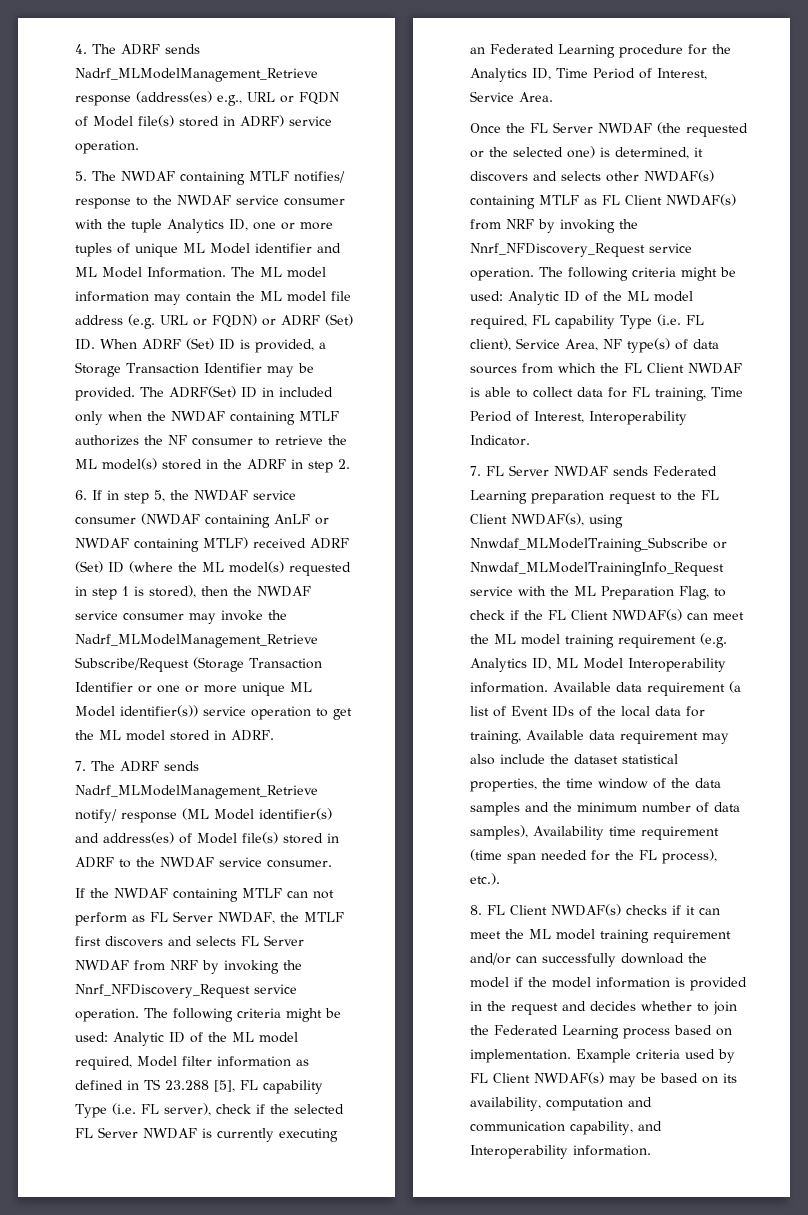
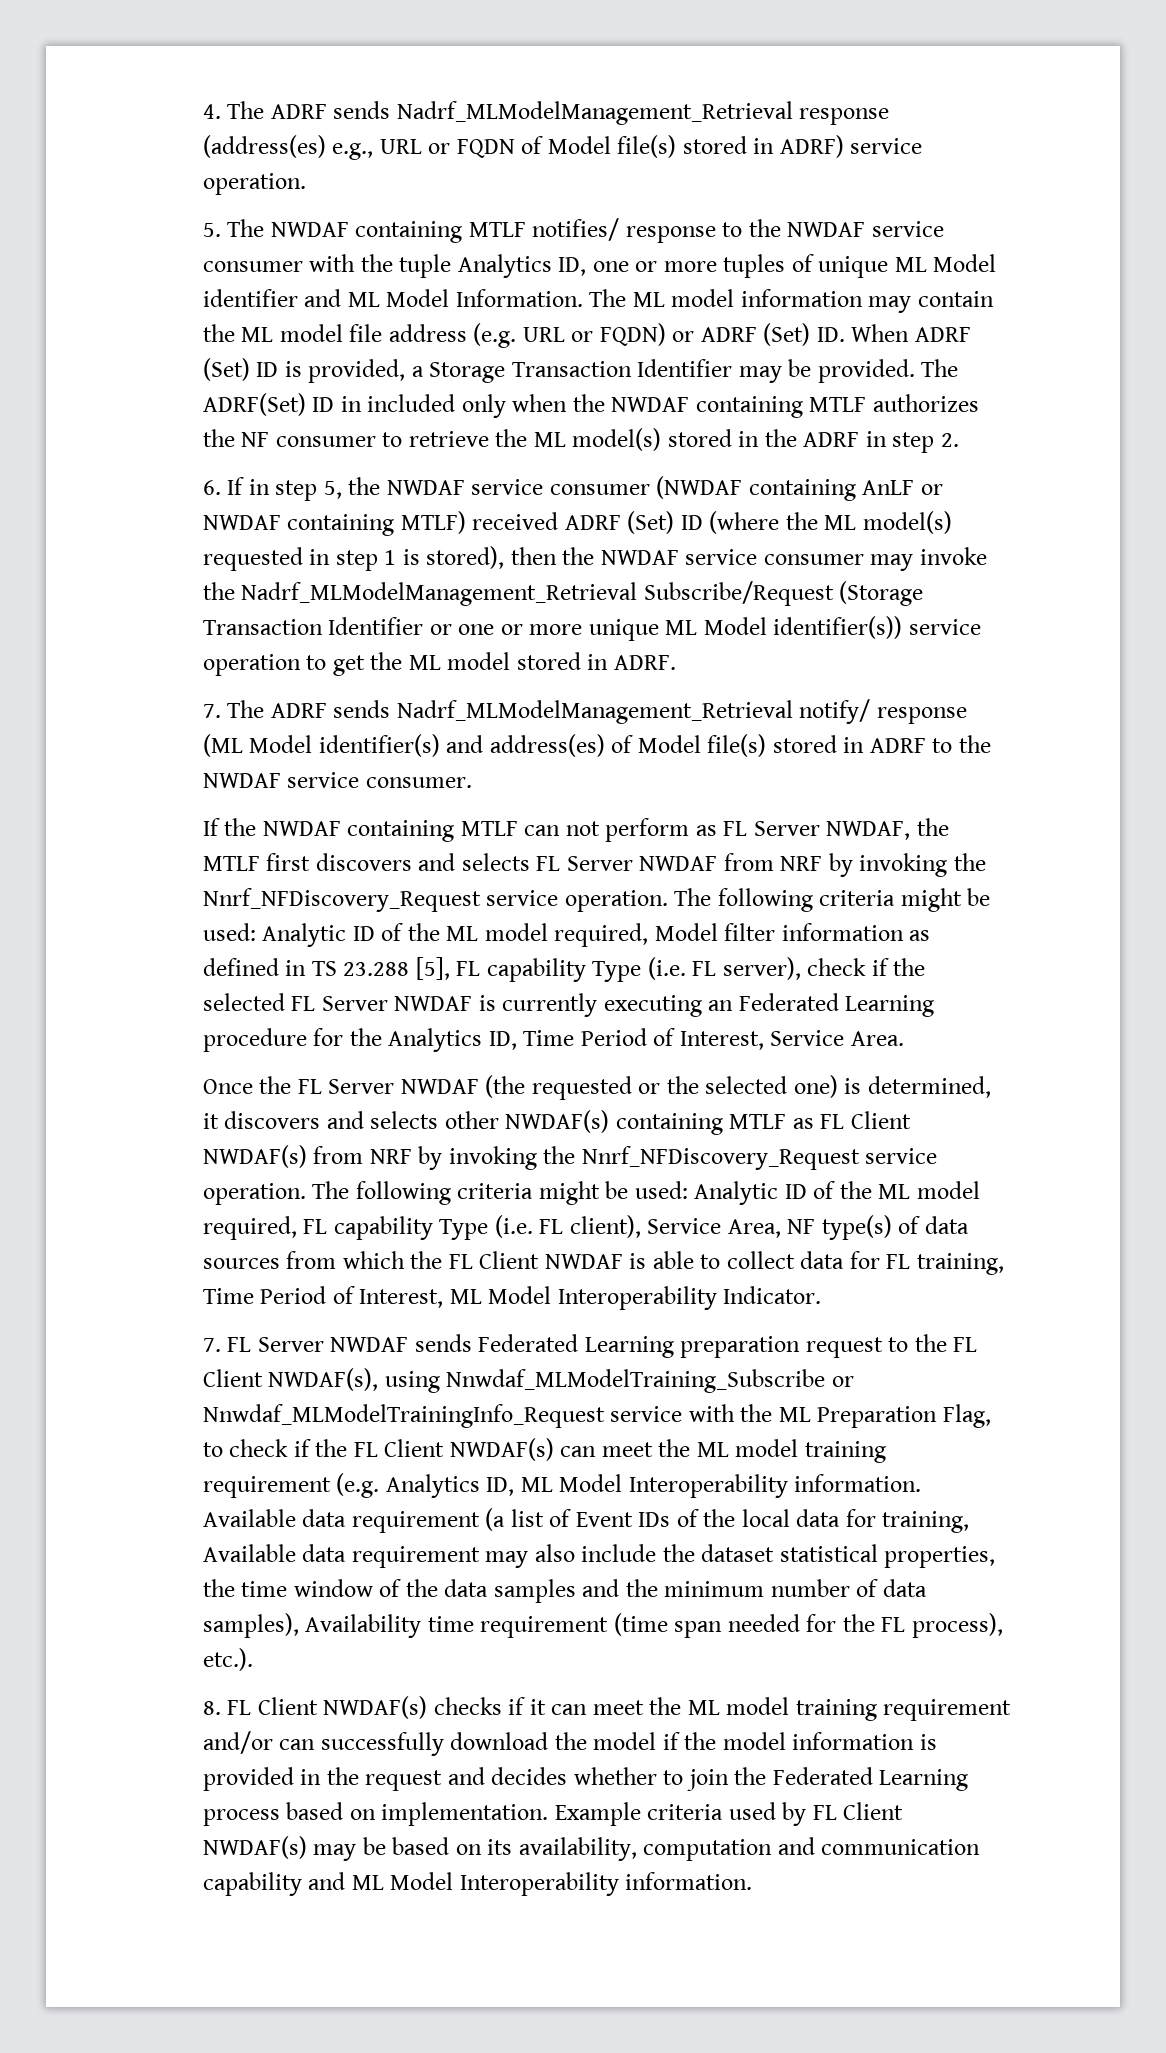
[74,68,318,82] Nadrf_MLModelManagement_Retrieve -> [396,101,793,125] Nadrf_MLModelManagement_Retrieval
[74,634,318,648] Nadrf_MLModelManagement_Retrieve -> [241,582,638,606] Nadrf_MLModelManagement_Retrieval
[74,785,318,799] Nadrf_MLModelManagement_Retrieve -> [396,700,793,724] Nadrf_MLModelManagement_Retrieval
(584, 417) none -> [449,1286,552,1304] ML Model
[569,1121,662,1135] capability, and -> [202,1872,454,1896] capability and ML Model

